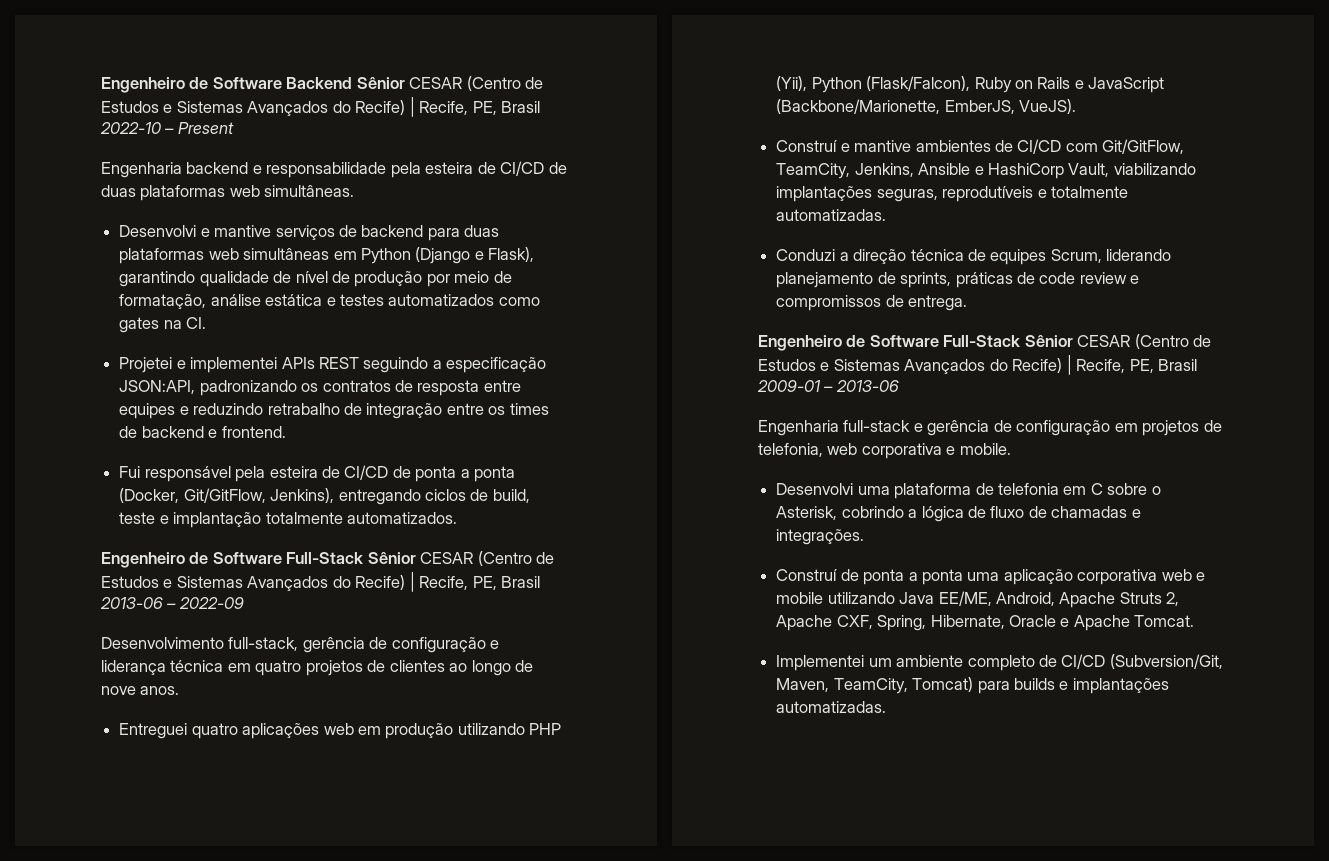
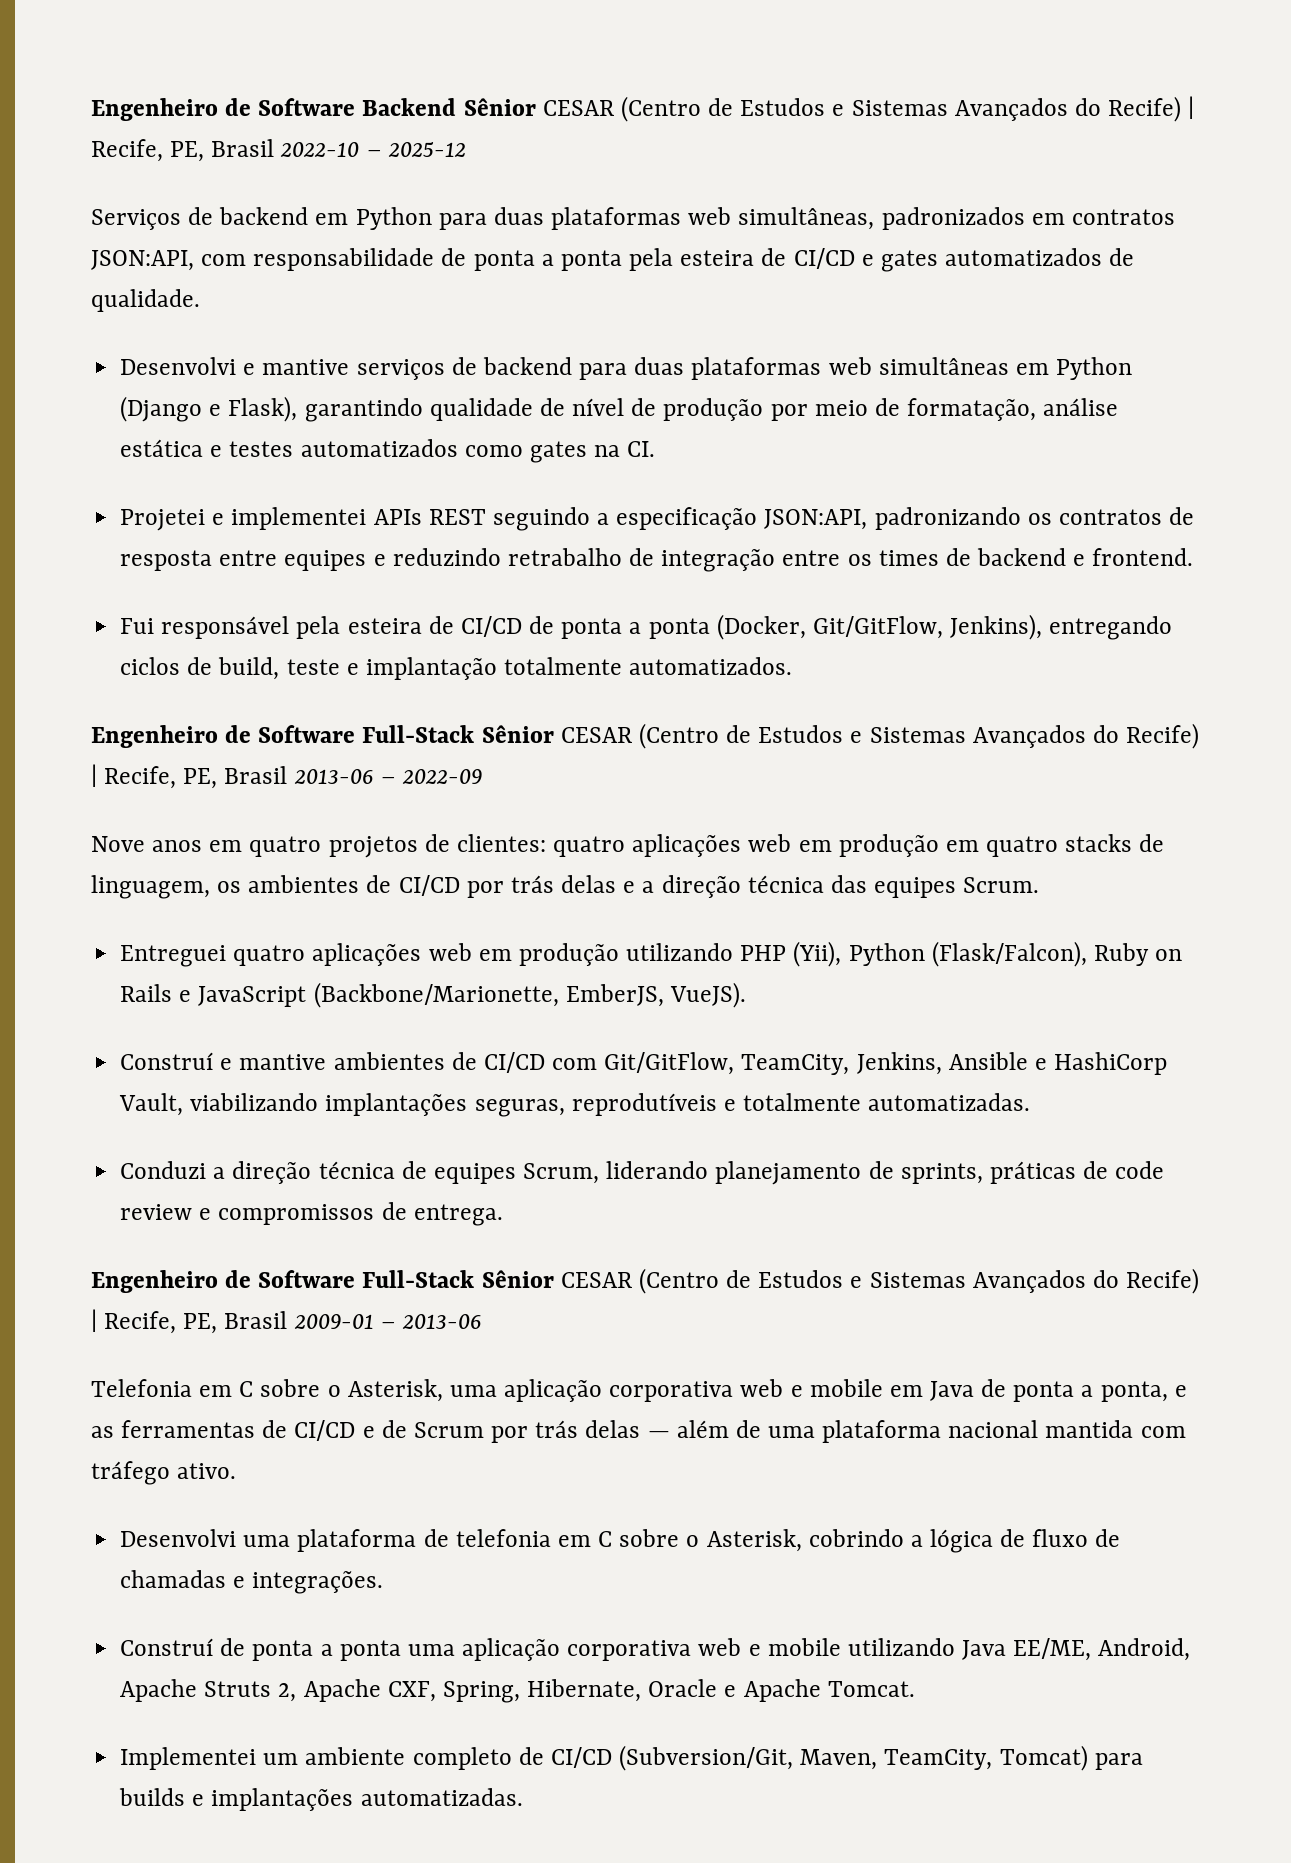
[177,122,234,134] [101,161,567,178] [101,185,355,201] Present // Engenharia backend e responsabilidade pela esteira de CI/CD de duas plataformas web simultâneas. -> [387,142,466,157] [91,207,1175,230] [91,248,1135,272] [91,289,200,312] 2025-12 // Serviços de backend em Python para duas plataformas web simultâneas, padronizados em contratos JSON:API, com responsabilidade de ponta a ponta pela esteira de CI/CD e gates automatizados de qualidade.
[101,637,500,653] [101,660,534,676] [101,686,180,695] Desenvolvimento full-stack, gerência de configuração e liderança técnica em quatro projetos de clientes ao longo de nove anos. -> [91,834,1165,858] [91,875,1040,899] Nove anos em quatro projetos de clientes: quatro aplicações web em produção em quatro stacks de linguagem, os ambientes de CI/CD por trás delas e a direção técnica das equipes Scrum.
[758,420,1222,436] [758,443,1011,459] Engenharia full-stack e gerência de configuração em projetos de telefonia, web corporativa e mobile. -> [91,1379,1187,1402] [91,1420,1186,1443] [91,1461,237,1485] Telefonia em C sobre o Asterisk, uma aplicação corporativa web e mobile em Java de ponta a ponta, e as ferramentas de CI/CD e de Scrum por trás delas — além de uma plataforma nacional mantida com tráfego ativo.

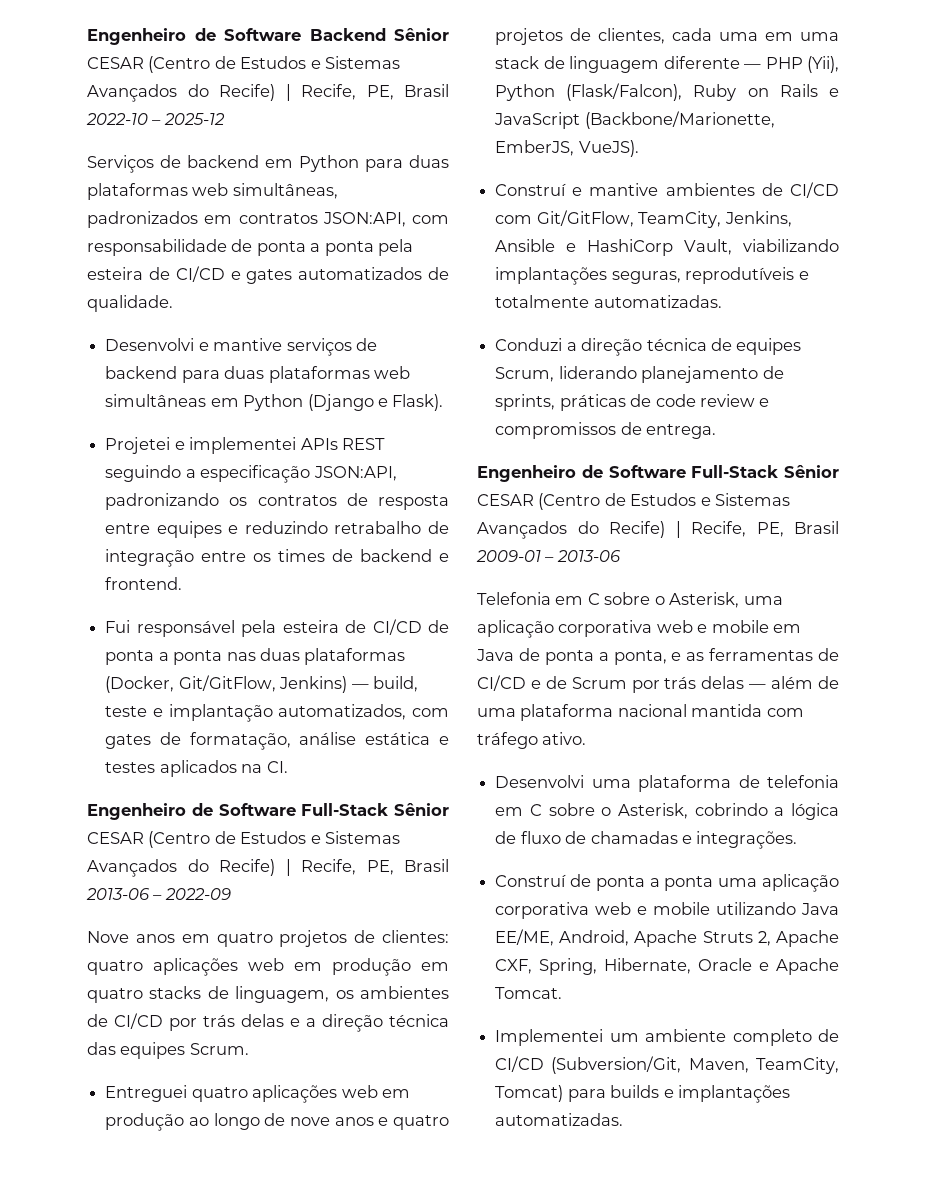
[228,396,1119,422] [120,439,656,463] Flask), garantindo qualidade de nível de produção por meio de formatação, análise estática e testes automatizados como gates na CI. -> [392,394,444,411] Flask).
[716,614,1173,640] [120,657,793,680] (Docker, Git/GitFlow, Jenkins), entregando ciclos de build, teste e implantação totalmente automatizados. -> [226,648,406,665] [105,675,418,693] [105,704,450,722] [105,732,449,750] [105,760,288,777] nas duas plataformas (Docker, Git/GitFlow, Jenkins) — build, teste e implantação automatizados, com gates de formatação, análise estática e testes aplicados na CI.
[626,943,734,961] utilizando -> [188,1113,449,1130] [495,28,839,45] [495,56,762,73] ao longo de nove anos e quatro projetos de clientes, cada uma em uma stack de linguagem diferente —

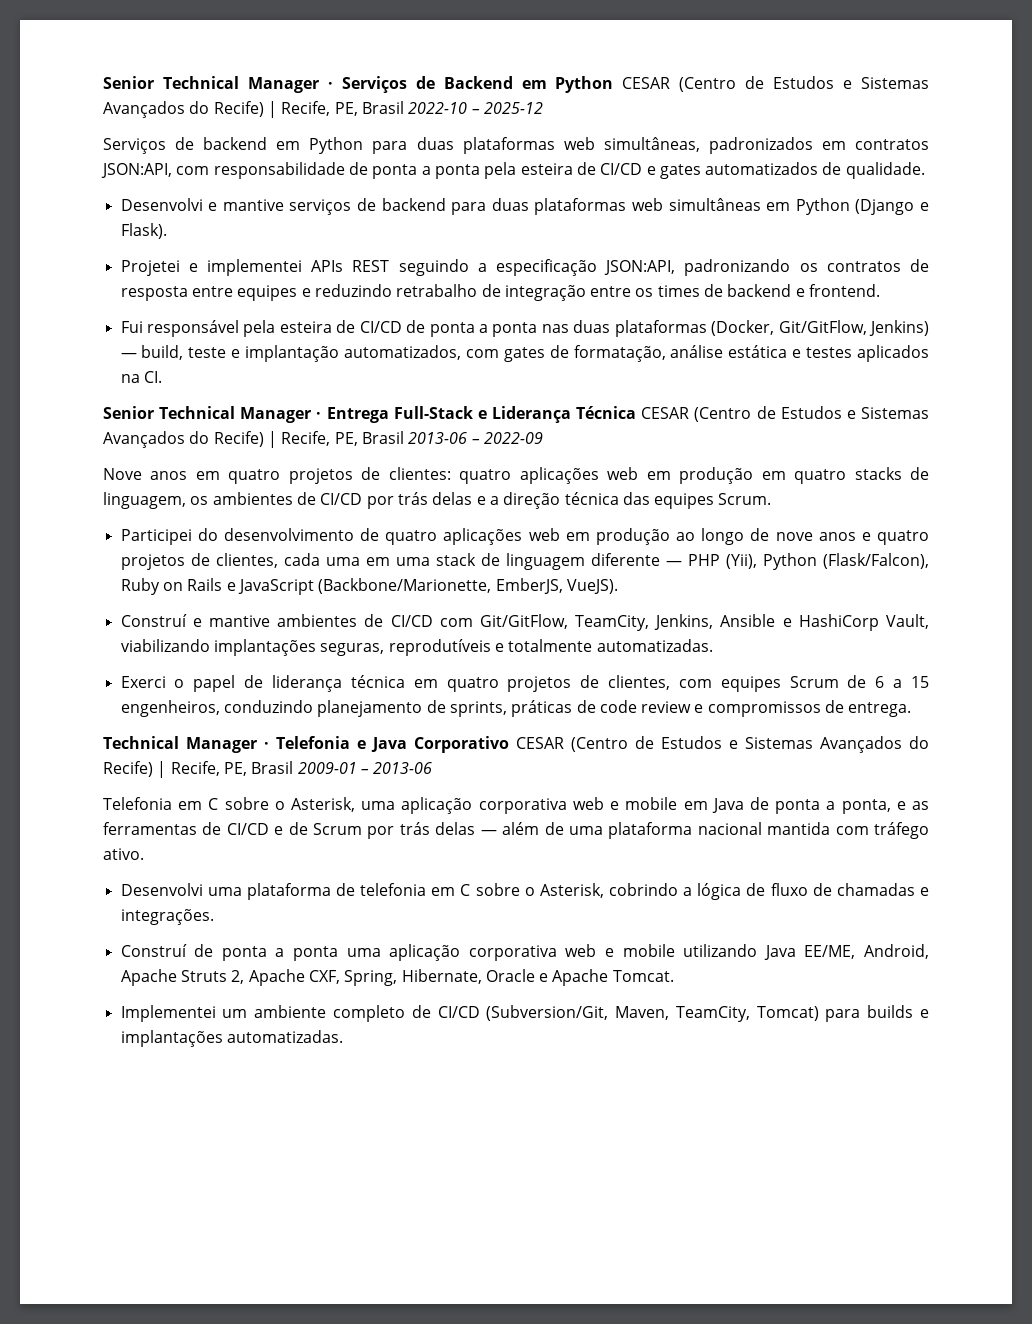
[87,28,449,45] Engenheiro de Software Backend Sênior -> [103,76,614,93] Senior Technical Manager · Serviços de Backend em Python
[87,803,449,820] Engenheiro de Software Full-Stack Sênior -> [103,406,637,423] Senior Technical Manager · Entrega Full-Stack e Liderança Técnica
[105,1085,188,1102] Entreguei -> [120,528,380,545] Participei do desenvolvimento de
[495,338,802,356] [495,366,637,382] Conduzi a direção técnica de equipes Scrum, liderando -> [120,675,930,692] [120,700,313,717] Exerci o papel de liderança técnica em quatro projetos de clientes, com equipes Scrum de 6 a 15 engenheiros, conduzindo
[477,465,839,482] Engenheiro de Software Full-Stack Sênior -> [103,736,509,753] Technical Manager · Telefonia e Java Corporativo

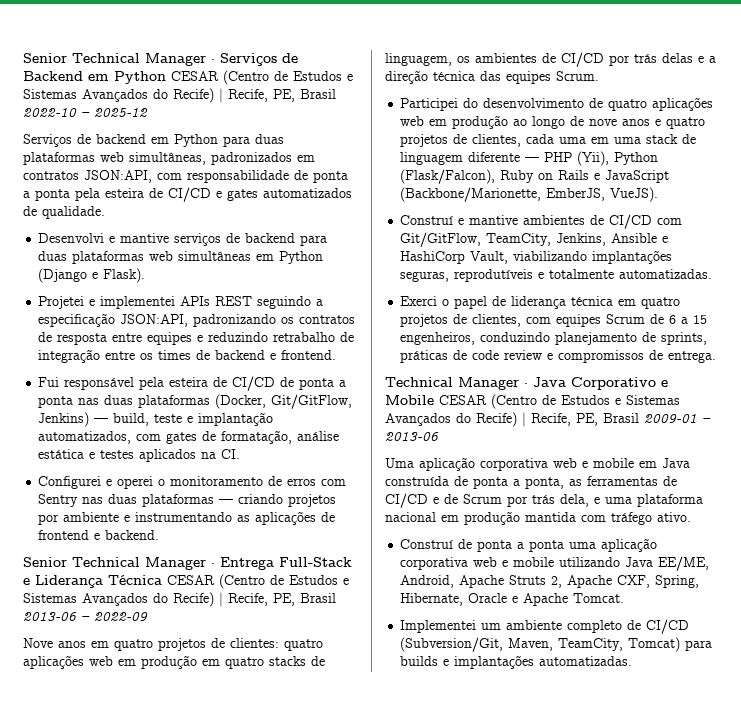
(162, 377) none -> [38,476,347,489] [38,494,337,507] [38,511,336,525] [38,530,160,540] // Configurei e operei o monitoramento de erros com Sentry nas duas plataformas — criando projetos por ambiente e instrumentando as aplicações de frontend e backend.
[275,736,509,753] Telefonia e Java Corporativo -> [533,377,668,390] [385,395,434,405] Java Corporativo e Mobile
[103,797,396,812] Telefonia em C sobre o Asterisk, uma -> [385,458,414,468] Uma
(744, 805) none -> [385,476,449,486] construída
[896,801,906,810] e -> (564, 483) none
[435,822,564,835] delas — além de -> [560,494,600,507] dela, e
(762, 828) none -> [441,511,520,525] em produção
[120,883,929,900] [120,909,214,925] // Desenvolvi uma plataforma de telefonia em C sobre o Asterisk, cobrindo a lógica de fluxo de chamadas e integrações. -> (691, 517) none

